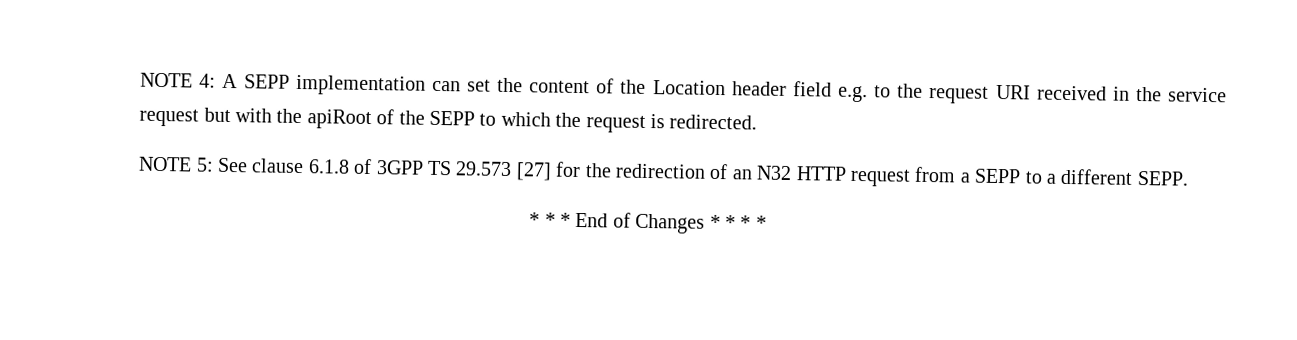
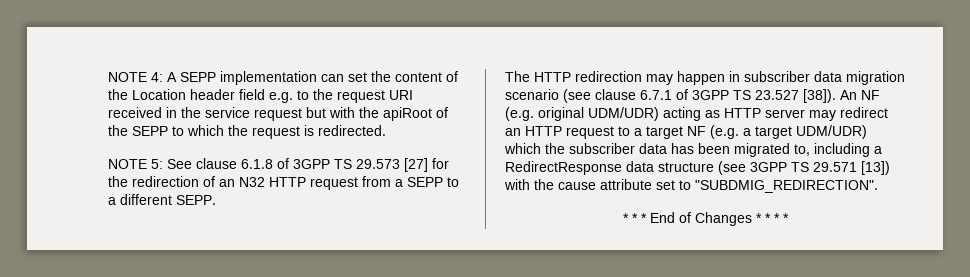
(1189, 178) none -> [505,71,905,85] [505,89,880,103] [505,107,888,121] [505,125,867,139] [504,143,882,157] [505,161,890,175] [504,179,878,193] // The HTTP redirection may happen in subscriber data migration scenario (see clause 6.7.1 of 3GPP TS 23.527 [38]). An NF (e.g. original UDM/UDR) acting as HTTP server may redirect an HTTP request to a target NF (e.g. a target UDM/UDR) which the subscriber data has been migrated to, including a RedirectResponse data structure (see 3GPP TS 29.571 [13]) with the cause attribute set to "SUBDMIG_REDIRECTION".

